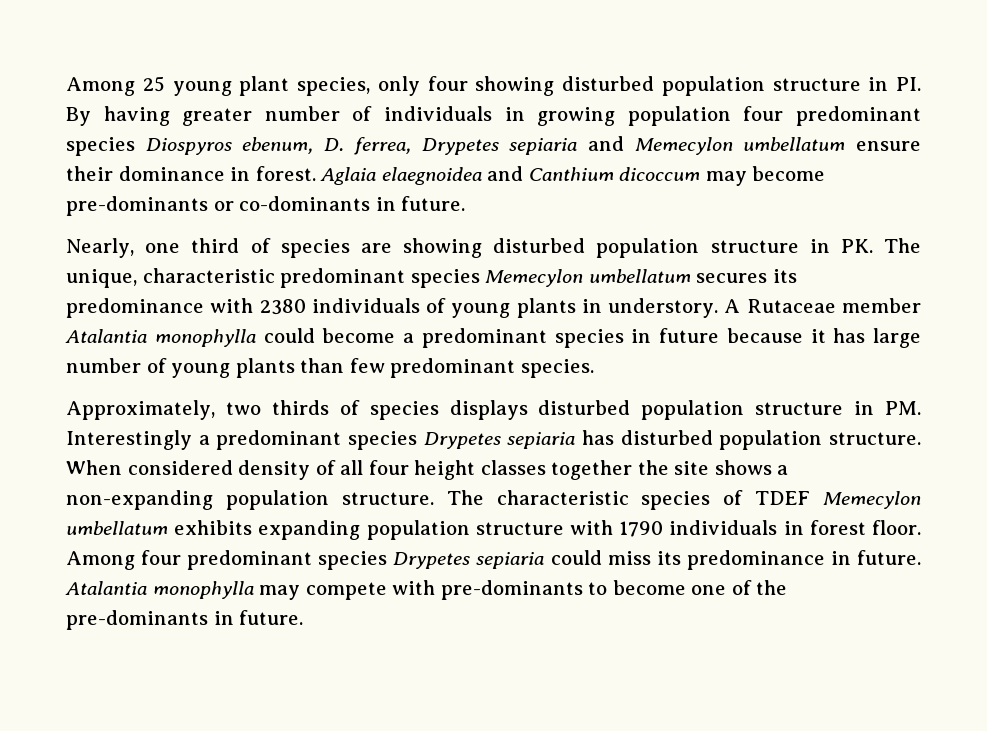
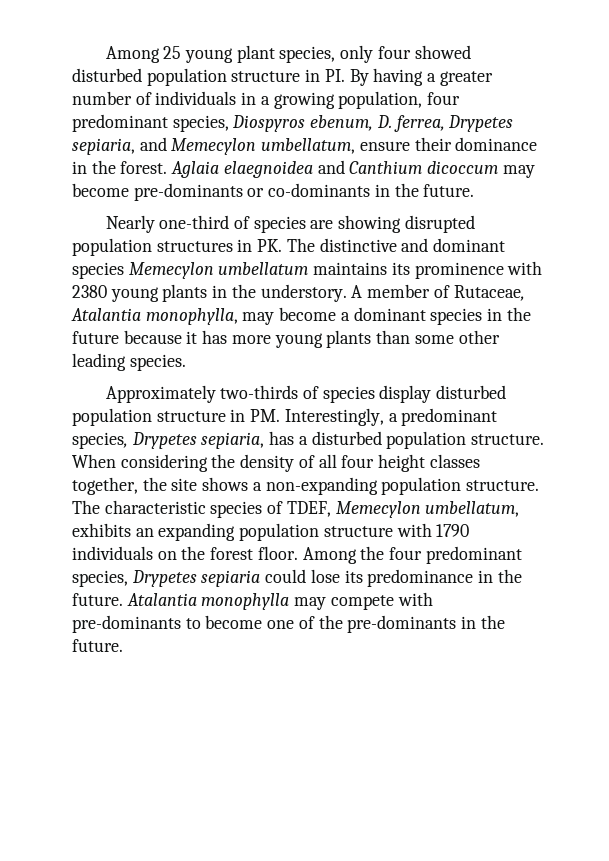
[475,76,555,96] showing -> [414,45,471,59] showed
(170, 116) none -> [427,73,437,82] a
[537,106,922,126] [66,137,135,156] growing population four predominant species -> [260,91,461,109] [72,114,229,132] a growing population, four predominant species,
[509,138,578,155] sepiaria -> [72,138,135,155] sepiaria,
[743,137,846,151] umbellatum -> [261,138,356,154] umbellatum,
(251, 174) none -> [91,160,116,174] the
(396, 204) none -> [394,183,419,197] the
[66,238,240,258] Nearly, one third -> [105,215,230,233] Nearly one-third
[493,238,921,258] [66,268,797,288] [66,298,447,318] disturbed population structure in PK. The unique, characteristic predominant species Memecylon umbellatum secures its predominance with 2380 individuals of -> [404,215,475,233] [72,238,506,256] [72,261,543,279] [72,285,107,298] disrupted population structures in PK. The distinctive and dominant species Memecylon umbellatum maintains its prominence with 2380
(602, 306) none -> [231,284,256,298] the
[746,298,922,313] [65,328,315,347] Rutaceae member Atalantia monophylla could -> [367,284,525,301] [71,308,275,325] member of Rutaceae, Atalantia monophylla, may
[421,328,547,348] predominant -> [353,307,426,321] dominant
(652, 336) none -> [506,307,531,321] the
[873,328,921,348] [66,358,594,378] [66,400,528,420] large number of young plants than few predominant species. // Approximately, two thirds of species displays -> [231,330,500,348] [72,353,186,371] [105,385,432,403] more young plants than some other leading species. // Approximately two-thirds of species display
[66,430,615,450] Interestingly a predominant species Drypetes sepiaria has -> [284,408,498,426] [72,431,308,449] Interestingly, a predominant species, Drypetes sepiaria, has a
[127,460,233,475] considered -> [120,454,236,472] considering the
[551,460,633,480] together -> [72,477,138,495] together,
[755,491,921,509] [66,520,253,535] TDEF Memecylon umbellatum exhibits -> [286,501,520,518] [72,523,154,537] TDEF, Memecylon umbellatum, exhibits an
[783,521,804,535] in -> [157,546,206,560] on the
[141,550,388,570] four predominant species -> [360,546,522,564] [72,570,128,587] the four predominant species,
[607,551,651,565] miss -> [310,569,340,583] lose
(851, 558) none -> [497,569,522,583] the
(234, 618) none -> [480,615,505,629] the

